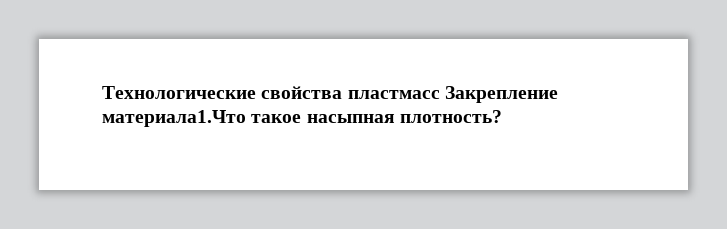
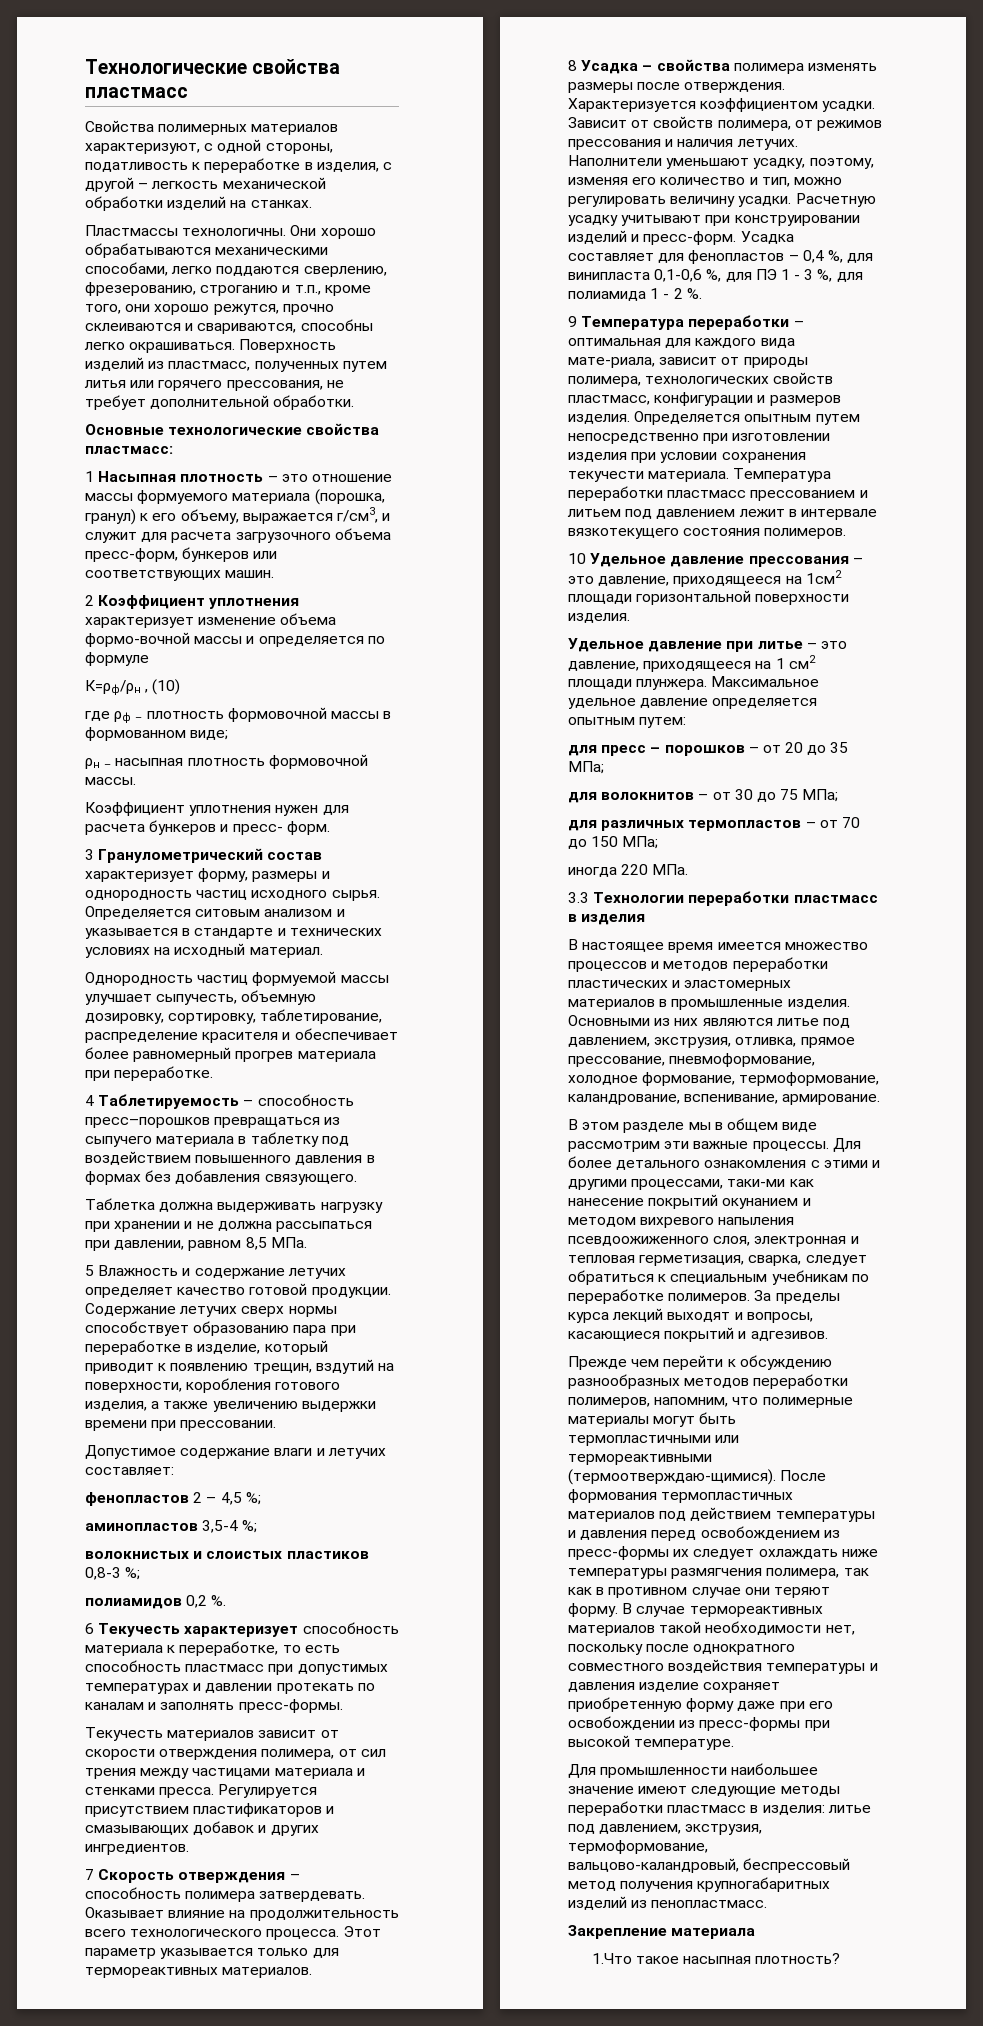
[444,86,558,103] [102,110,246,127] Закрепление материала1.Что -> [85,120,339,135] [85,139,333,154] [85,158,392,173] [85,177,326,192] [85,196,312,211] [85,225,376,239] [85,243,329,258] [85,262,387,277] [85,282,371,296] [85,304,334,315] [85,319,373,334] [84,339,337,353] [85,357,387,372] [84,380,344,391] [85,395,355,410] [85,423,380,435] [85,446,173,454] [85,471,392,482] [85,489,385,505] [85,507,391,525] [85,528,391,543] [85,547,278,562] [85,570,275,581] [85,595,300,609] [85,613,337,628] [85,632,385,647] [85,652,149,666] [85,679,181,695] [85,707,392,723] [85,727,229,741] [85,754,368,769] [85,777,136,785] [85,802,349,816] [85,820,330,835] [85,848,323,863] [85,868,330,882] [85,890,380,901] [85,906,345,920] [85,928,382,939] [85,943,323,958] [85,971,389,986] [85,990,317,1005] [85,1009,383,1024] [85,1028,398,1043] [85,1047,376,1062] [85,1066,214,1081] [85,1094,354,1109] [85,1117,341,1128] [85,1132,349,1147] [85,1151,375,1165] [85,1170,357,1185] [85,1198,383,1213] [85,1221,372,1232] [85,1237,307,1251] [85,1265,346,1279] [85,1283,391,1298] [85,1303,337,1317] [85,1321,356,1336] [85,1340,328,1355] [85,1359,394,1374] [85,1378,341,1393] [85,1401,376,1412] [85,1420,277,1431] [85,1445,386,1459] [85,1467,174,1475] [85,1492,261,1506] [85,1520,258,1533] [85,1551,369,1559] [85,1567,141,1580] [85,1595,227,1609] [85,1622,399,1637] [85,1641,340,1656] [85,1660,388,1675] [85,1683,375,1694] [85,1699,343,1713] [85,1727,339,1741] [85,1749,386,1760] [85,1768,365,1779] [85,1784,318,1798] [85,1803,335,1817] [85,1821,319,1836] [85,1844,189,1855] [85,1869,300,1883] [85,1887,366,1902] [85,1907,399,1921] [85,1926,381,1940] [85,1948,339,1959] [85,1967,313,1978] [568,59,877,74] [568,82,786,93] [568,98,876,112] [568,116,882,131] [568,139,798,150] [568,155,874,169] [568,177,842,187] [568,193,876,207] [568,215,860,226] [568,230,794,245] [568,250,874,264] [568,269,863,282] [568,288,702,301] [568,315,804,330] [568,338,795,348] [568,357,808,368] [568,372,834,387] [568,392,841,406] [568,411,860,425] [568,433,831,444] [568,452,806,463] [568,468,832,482] [568,486,868,501] [567,509,877,520] [568,528,847,539] [568,553,863,567] [568,570,842,587] [568,590,850,605] [568,613,630,623] [568,638,847,652] [568,655,816,672] [568,676,820,690] [568,698,818,709] [568,717,687,728] [568,742,849,756] [568,761,604,774] [568,789,839,803] [568,817,860,831] [568,836,659,849] [568,864,689,877] [568,891,878,906] [568,914,646,925] [568,939,868,953] [568,957,828,972] [568,980,792,991] [568,999,850,1010] [568,1015,850,1028] [568,1037,855,1048] [568,1053,816,1067] [568,1072,880,1086] [568,1094,881,1105] [568,1118,818,1133] [568,1138,861,1152] [568,1156,880,1170] [568,1179,814,1190] [568,1194,811,1209] [568,1217,795,1228] [568,1236,859,1247] [568,1255,867,1266] [568,1270,869,1285] [568,1289,840,1304] [568,1308,813,1323] [568,1327,828,1342] [568,1355,832,1370] [568,1374,849,1389] [568,1397,853,1408] [568,1412,737,1427] [568,1435,740,1446] [568,1454,712,1465] [568,1469,827,1485] [568,1489,794,1503] [568,1507,875,1522] [568,1526,840,1541] [568,1546,878,1560] [568,1568,869,1579] [568,1587,830,1598] [568,1603,823,1617] [568,1621,855,1636] [568,1644,796,1655] [568,1659,878,1674] [568,1682,781,1693] [568,1697,833,1712] [568,1716,830,1731] [568,1735,735,1750] [568,1763,819,1778] [568,1786,840,1797] [568,1801,871,1816] [568,1824,763,1835] [568,1840,708,1854] [568,1858,851,1873] [568,1877,831,1892] [568,1896,768,1910] [568,1925,756,1939] [591,1953,632,1964] // Свойства полимерных материалов характеризуют, с одной стороны, податливость к переработке в изделия, с другой – легкость механической обработки изделий на станках. // Пластмассы технологичны. Они хорошо обрабатываются механическими способами, легко поддаются сверлению, фрезерованию, строганию и т.п., кроме того, они хорошо режутся, прочно склеиваются и свариваются, способны легко окрашиваться. Поверхность изделий из пластмасс, полученных путем литья или горячего прессования, не требует дополнительной обработки. // Основные технологические свойства пластмасс: // 1 Насыпная плотность – это отношение массы формуемого материала (порошка, гранул) к его объему, выражается г/см3, и служит для расчета загрузочного объема пресс-форм, бункеров или соответствующих машин. // 2 Коэффициент уплотнения характеризует изменение объема формо-вочной массы и определяется по формуле // К=ρф/ρн , (10) // где ρф – плотность формовочной массы в формованном виде; // ρн – насыпная плотность формовочной массы. // Коэффициент уплотнения нужен для расчета бункеров и пресс- форм. // 3 Гранулометрический состав характеризует форму, размеры и однородность частиц исходного сырья. Определяется ситовым анализом и указывается в стандарте и технических условиях на исходный материал. // Однородность частиц формуемой массы улучшает сыпучесть, объемную дозировку, сортировку, таблетирование, распределение красителя и обеспечивает более равномерный прогрев материала при переработке. // 4 Таблетируемость – способность пресс–порошков превращаться из сыпучего материала в таблетку под воздействием повышенного давления в формах без добавления связующего. // Таблетка должна выдерживать нагрузку при хранении и не должна рассыпаться при давлении, равном 8,5 МПа. // 5 Влажность и содержание летучих определяет качество готовой продукции. Содержание летучих сверх нормы способствует образованию пара при переработке в изделие, который приводит к появлению трещин, вздутий на поверхности, коробления готового изделия, а также увеличению выдержки времени при прессовании. // Допустимое содержание влаги и летучих составляет: // фенопластов 2 – 4,5 %; // аминопластов 3,5-4 %; // волокнистых и слоистых пластиков 0,8-3 %; // полиамидов 0,2 %. // 6 Текучесть характеризует способность материала к переработке, то есть способность пластмасс при допустимых температурах и давлении протекать по каналам и заполнять пресс-формы. // Текучесть материалов зависит от скорости отверждения полимера, от сил трения между частицами материала и стенками пресса. Регулируется присутствием пластификаторов и смазывающих добавок и других ингредиентов. // 7 Скорость отверждения – способность полимера затвердевать. Оказывает влияние на продолжительность всего технологического процесса. Этот параметр указывается только для термореактивных материалов. // 8 Усадка – свойства полимера изменять размеры после отверждения. Характеризуется коэффициентом усадки. Зависит от свойств полимера, от режимов прессования и наличия летучих. Наполнители уменьшают усадку, поэтому, изменяя его количество и тип, можно регулировать величину усадки. Расчетную усадку учитывают при конструировании изделий и пресс-форм. Усадка составляет для фенопластов – 0,4 %, для винипласта 0,1-0,6 %, для ПЭ 1 - 3 %, для полиамида 1 - 2 %. // 9 Температура переработки – оптимальная для каждого вида мате-риала, зависит от природы полимера, технологических свойств пластмасс, конфигурации и размеров изделия. Определяется опытным путем непосредственно при изготовлении изделия при условии сохранения текучести материала. Температура переработки пластмасс прессованием и литьем под давлением лежит в интервале вязкотекущего состояния полимеров. // 10 Удельное давление прессования – это давление, приходящееся на 1см2 площади горизонтальной поверхности изделия. // Удельное давление при литье – это давление, приходящееся на 1 см2 площади плунжера. Максимальное удельное давление определяется опытным путем: // для пресс – порошков – от 20 до 35 МПа; // для волокнитов – от 30 до 75 МПа; // для различных термопластов – от 70 до 150 МПа; // иногда 220 МПа. // 3.3 Технологии переработки пластмасс в изделия // В настоящее время имеется множество процессов и методов переработки пластических и эластомерных материалов в промышленные изделия. Основными из них являются литье под давлением, экструзия, отливка, прямое прессование, пневмоформование, холодное формование, термоформование, каландрование, вспенивание, армирование. // В этом разделе мы в общем виде рассмотрим эти важные процессы. Для более детального ознакомления с этими и другими процессами, таки-ми как нанесение покрытий окунанием и методом вихревого напыления псевдоожиженного слоя, электронная и тепловая герметизация, сварка, следует обратиться к специальным учебникам по переработке полимеров. За пределы курса лекций выходят и вопросы, касающиеся покрытий и адгезивов. // Прежде чем перейти к обсуждению разнообразных методов переработки полимеров, напомним, что полимерные материалы могут быть термопластичными или термореактивными (термоотверждаю-щимися). После формования термопластичных материалов под действием температуры и давления перед освобождением из пресс-формы их следует охлаждать ниже температуры размягчения полимера, так как в противном случае они теряют форму. В случае термореактивных материалов такой необходимости нет, поскольку после однократного совместного воздействия температуры и давления изделие сохраняет приобретенную форму даже при его освобождении из пресс-формы при высокой температуре. // Для промышленности наибольшее значение имеют следующие методы переработки пластмасс в изделия: литье под давлением, экструзия, термоформование, вальцово-каландровый, беспрессовый метод получения крупногабаритных изделий из пенопластмасс. // Закрепление материала // 1.Что

